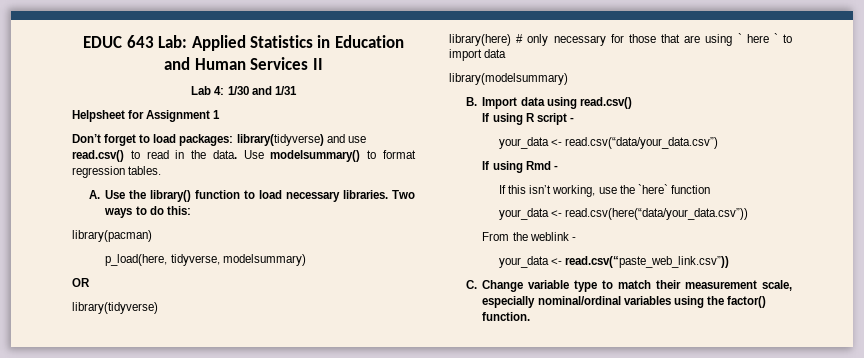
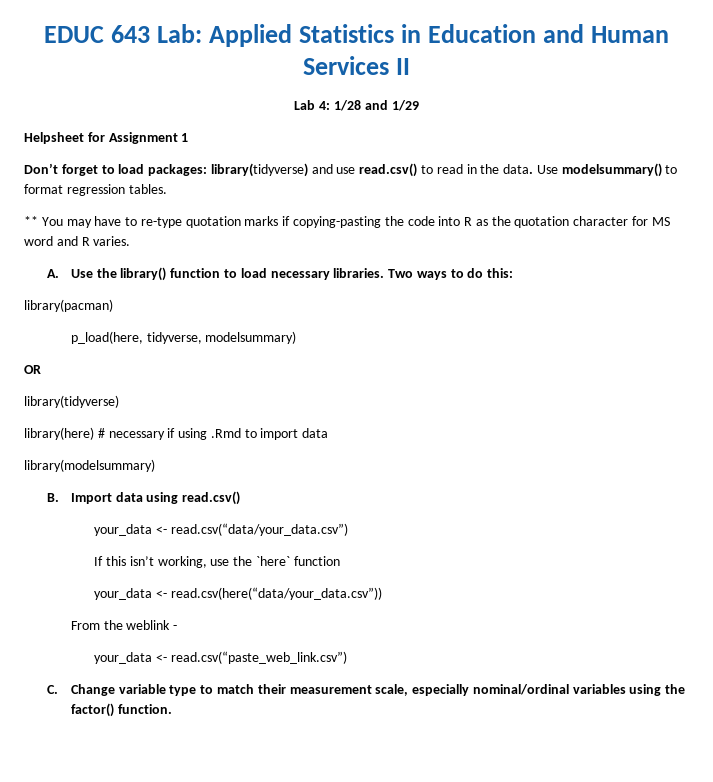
[227,86,297,95] 1/30 and 1/31 -> [333,100,419,111] 1/28 and 1/29
(162, 170) none -> [24,216,670,228] [24,236,131,246] // ** You may have to re-type quotation marks if copying-pasting the code into R as the quotation character for MS word and R varies.
[527,33,778,46] only necessary for those that are using ` here ` -> [108,428,241,440] necessary if using .Rmd
[482,113,574,125] // If using R script - -> (241, 498) none
[482,161,558,173] // If using Rmd - -> (348, 529) none
[565,256,730,268] read.csv(“paste_web_link.csv”)) -> [170,651,347,664] read.csv(“paste_web_link.csv”)

